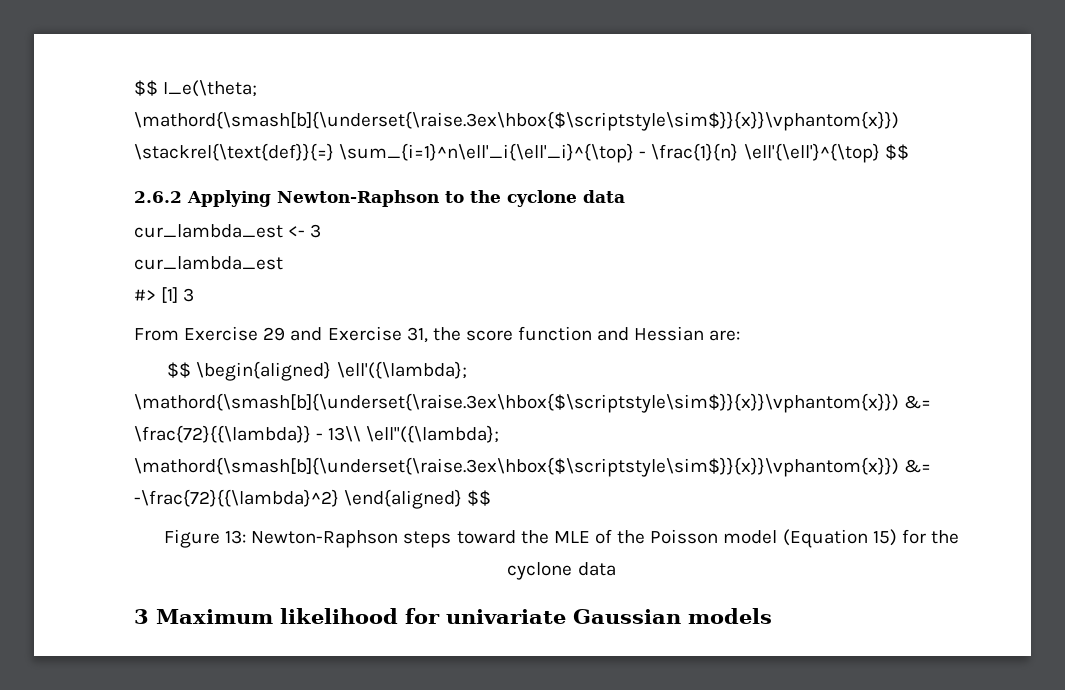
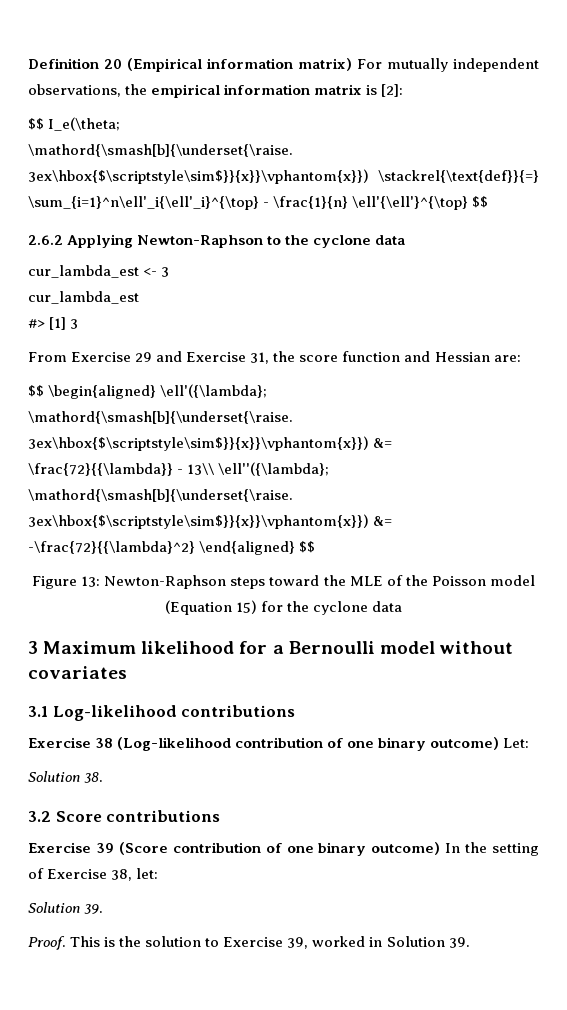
(134, 88) none -> [28,58,539,72] [28,84,404,98] Definition 20 (Empirical information matrix) For mutually independent observations, the empirical information matrix is [2]: //
[446,608,772,624] univariate Gaussian models -> [272,641,513,654] [28,666,127,679] [28,705,296,721] [28,737,530,751] [28,771,104,783] [28,810,221,822] [28,842,539,856] [28,868,159,881] [28,902,104,914] [28,936,470,950] a Bernoulli model without covariates // 3.1 Log-likelihood contributions // Exercise 38 (Log-likelihood contribution of one binary outcome) Let: // Solution 38. // 3.2 Score contributions // Exercise 39 (Score contribution of one binary outcome) In the setting of Exercise 38, let: // Solution 39. // Proof. This is the solution to Exercise 39, worked in Solution 39.

